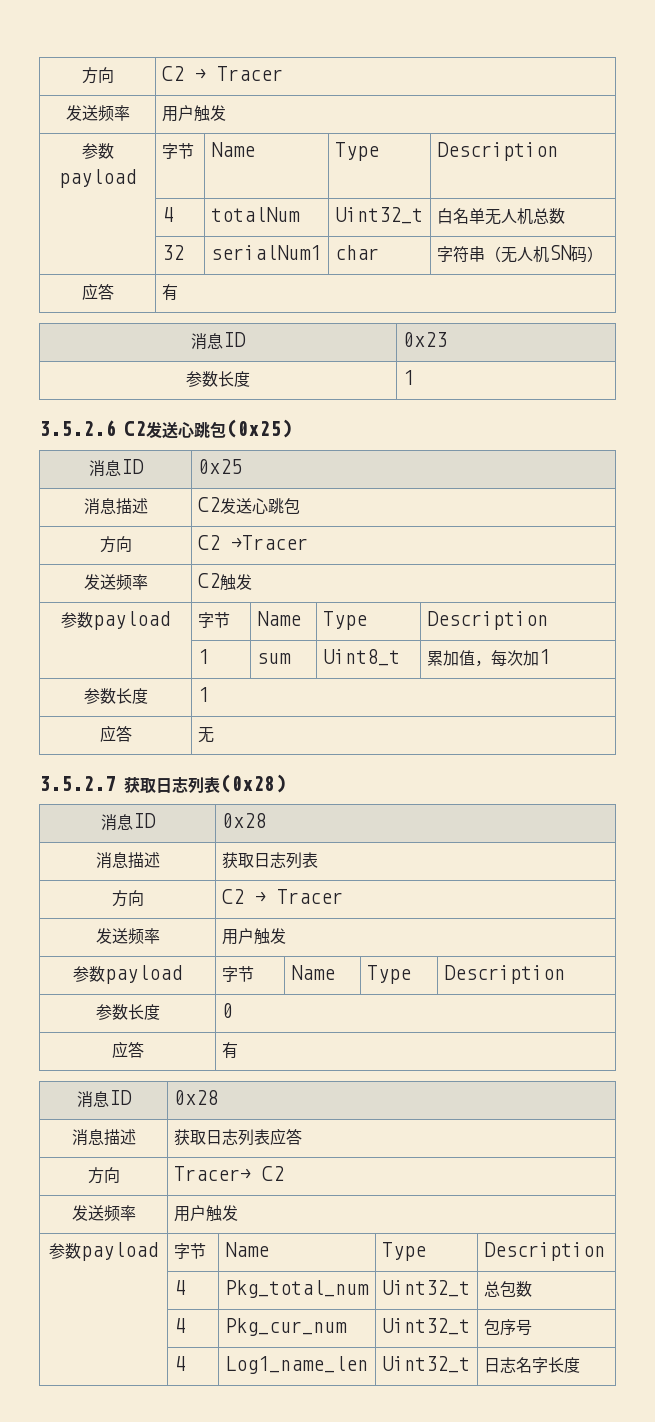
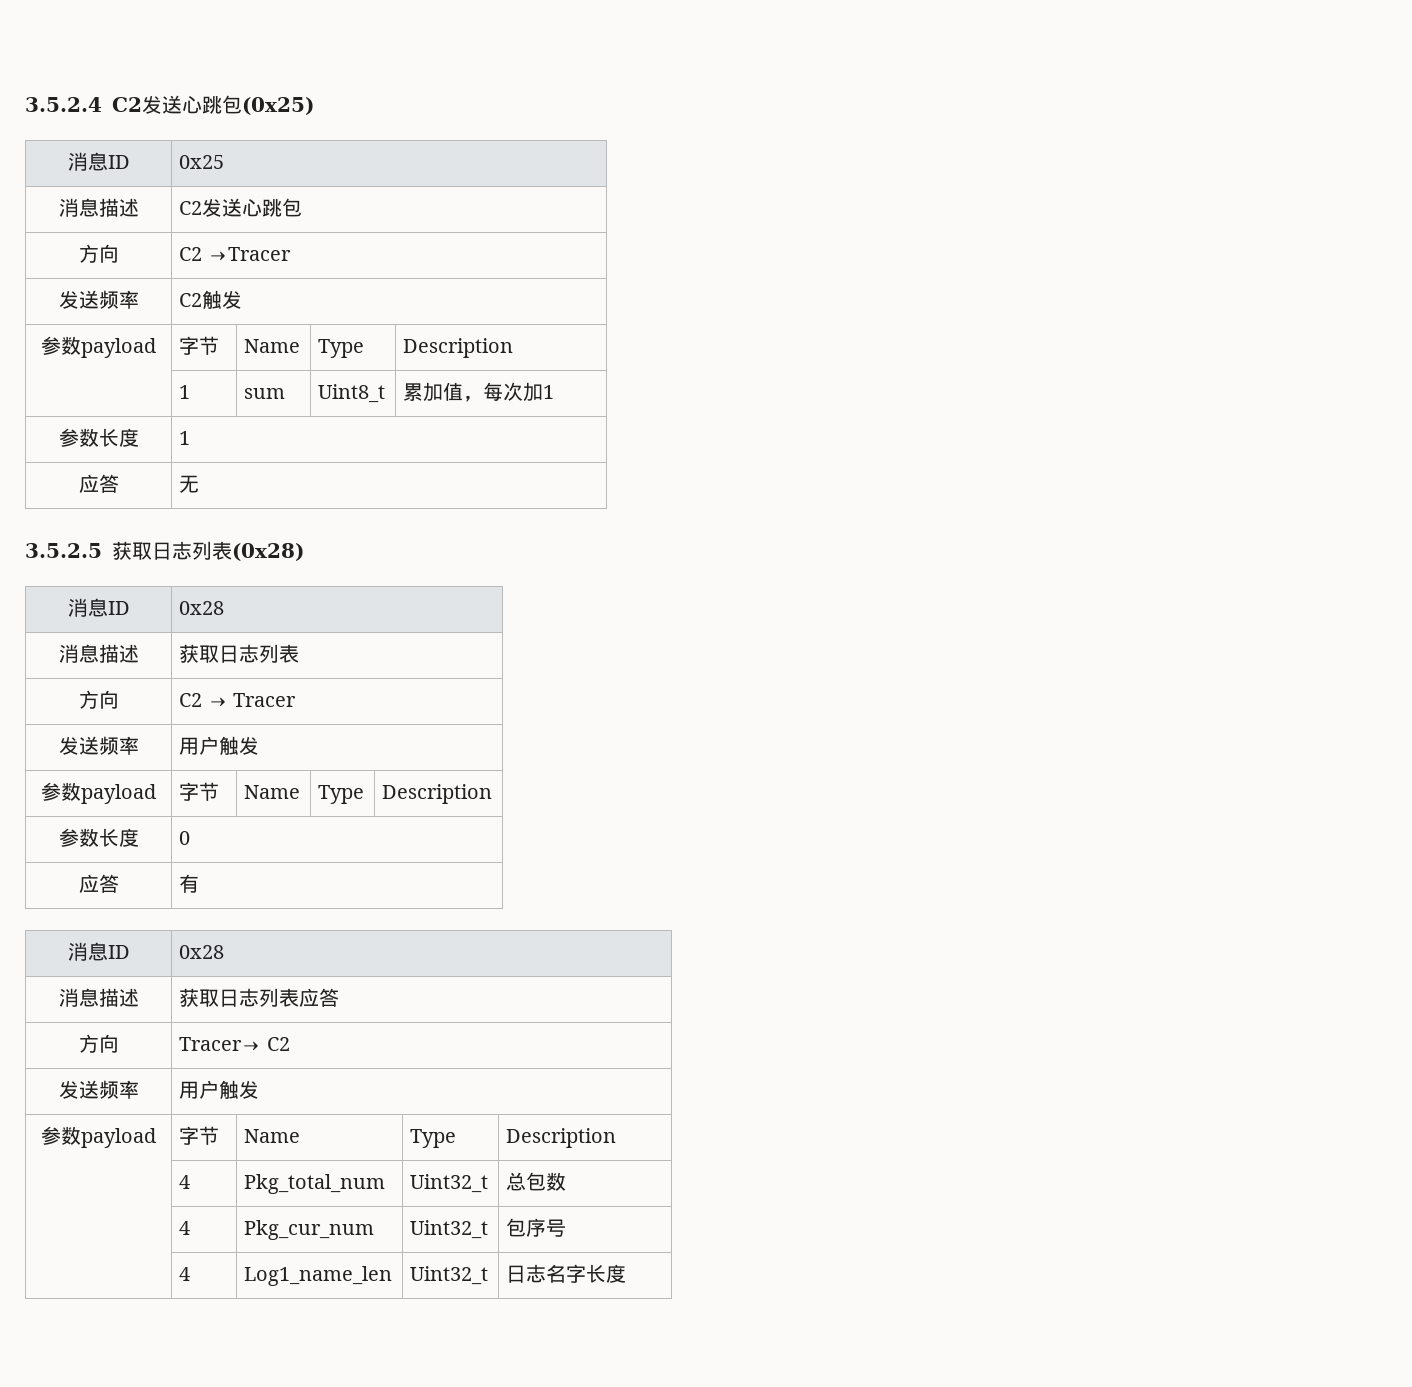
[81,67,114,84] [161,66,283,81] [65,105,130,121] [161,105,226,122] [81,143,114,159] [59,169,136,188] [161,143,194,159] [210,142,255,157] [334,142,379,161] [436,142,558,161] [161,207,173,222] [210,207,300,222] [334,207,423,224] [436,208,565,225] [161,245,184,260] [210,245,321,260] [334,245,379,260] [436,245,603,263] [81,283,114,300] [161,284,178,301] [191,332,246,350] [402,332,447,347] [186,371,250,387] [402,370,414,385] [39,420,116,436] 方向 | C2 → Tracer // 发送频率 | 用户触发 // 参数payload | 字节 | Name | Type | Description // | 4 | totalNum | Uint32_t | 白名单无人机总数 // | 32 | serialNum1 | char | 字符串（无人机SN码） // 应答 | 有 // 消息ID | 0x23 // 参数长度 | 1 // 3.5.2.6 -> [25,97,102,112] 3.5.2.4
[39,776,116,791] 3.5.2.7 -> [25,543,102,558] 3.5.2.5

